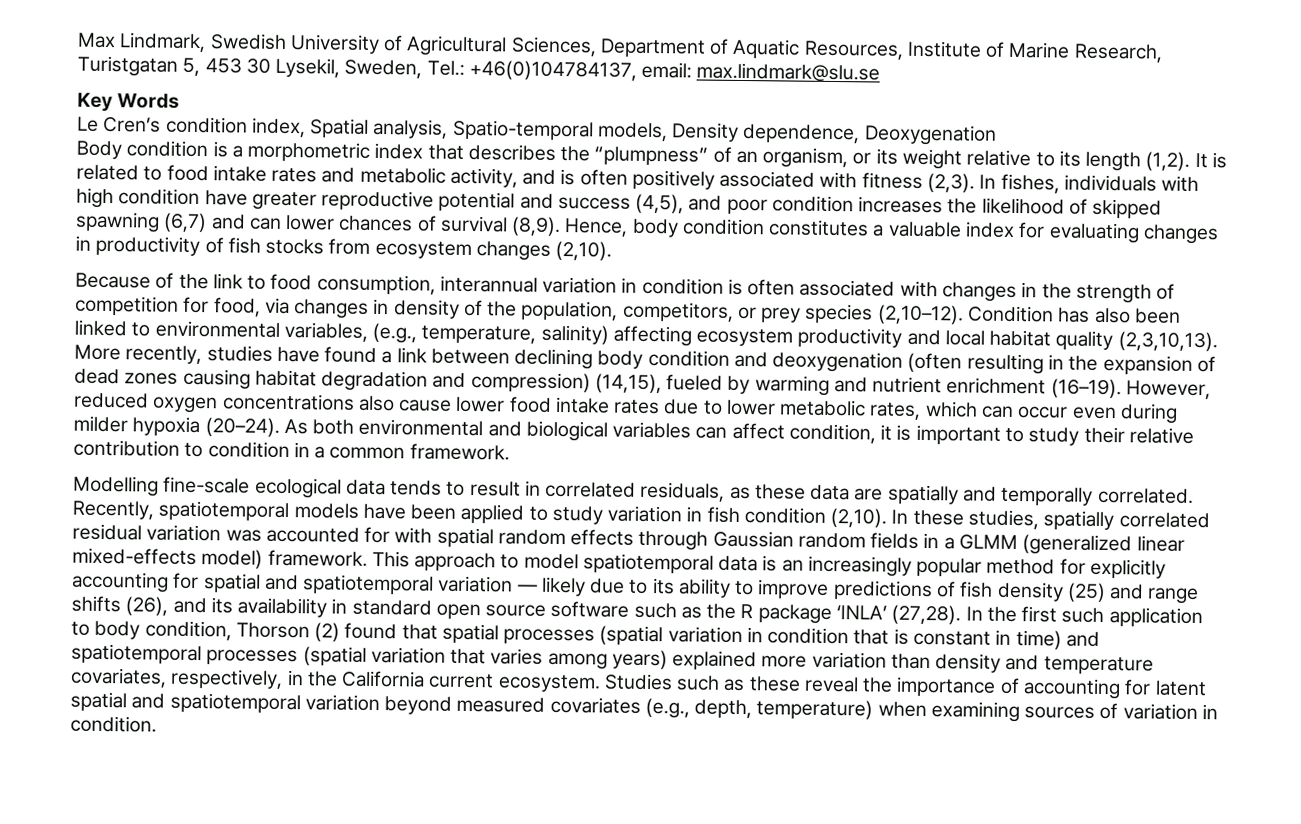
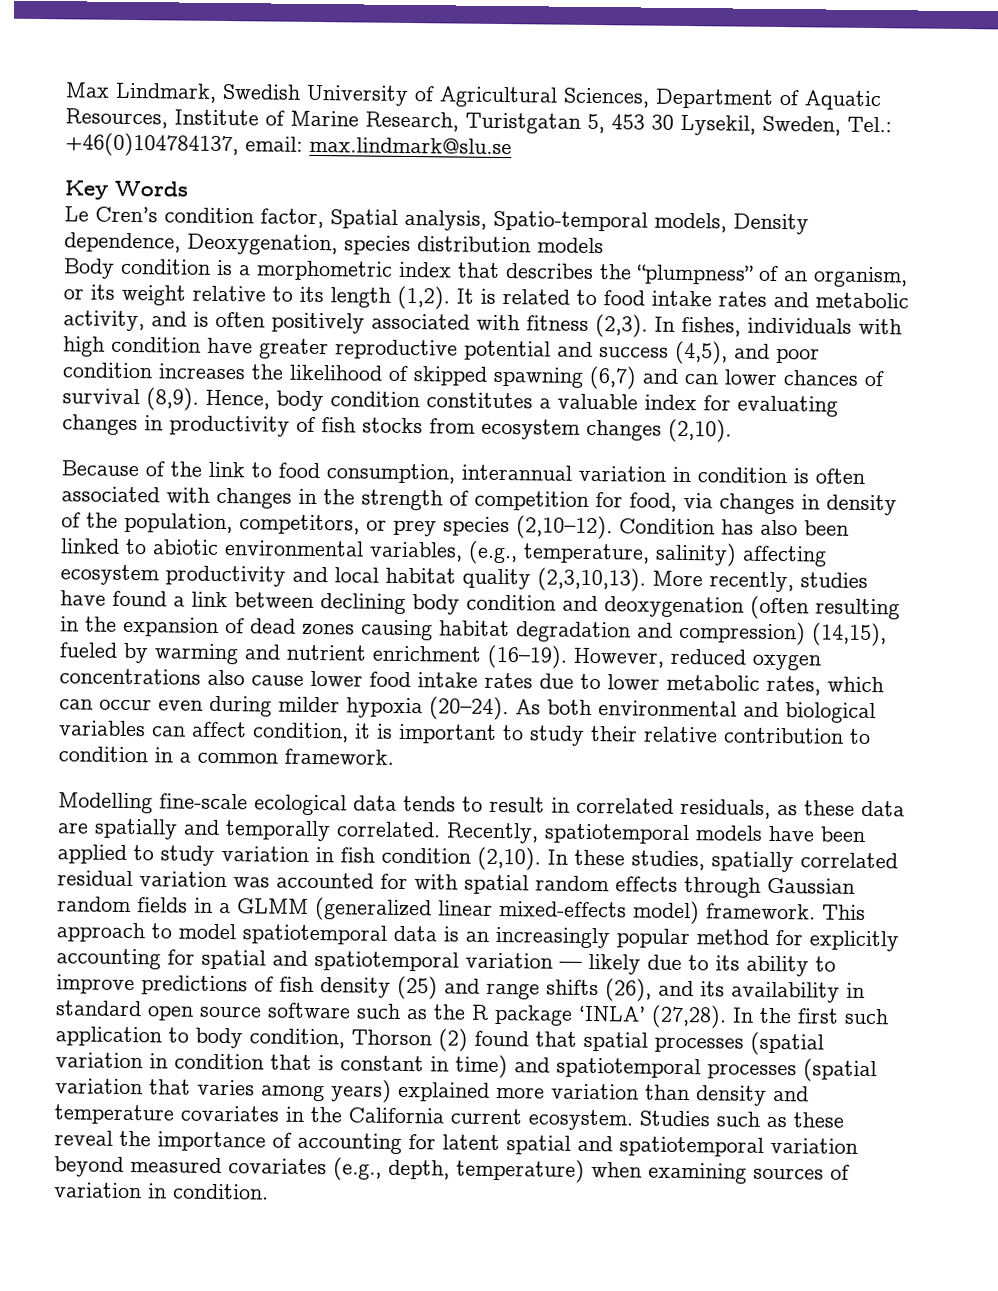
[251,117,306,138] index, -> [260,208,324,229] factor,
[863,124,997,146] Deoxygenation -> [187,233,604,256] Deoxygenation, species distribution models
(151, 329) none -> [152,539,219,555] abiotic
[70,667,284,689] covariates, respectively, -> [180,1105,279,1122] covariates

